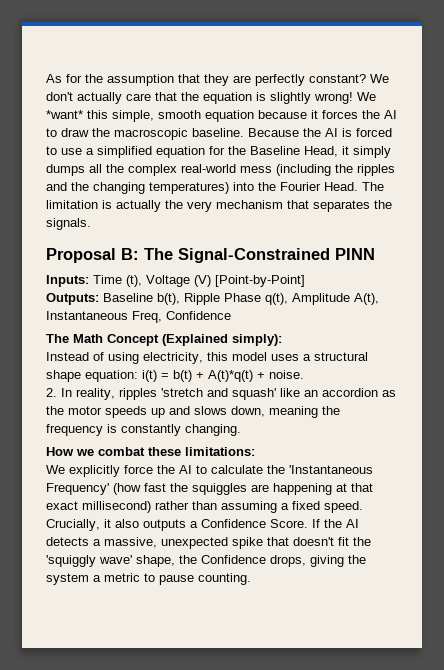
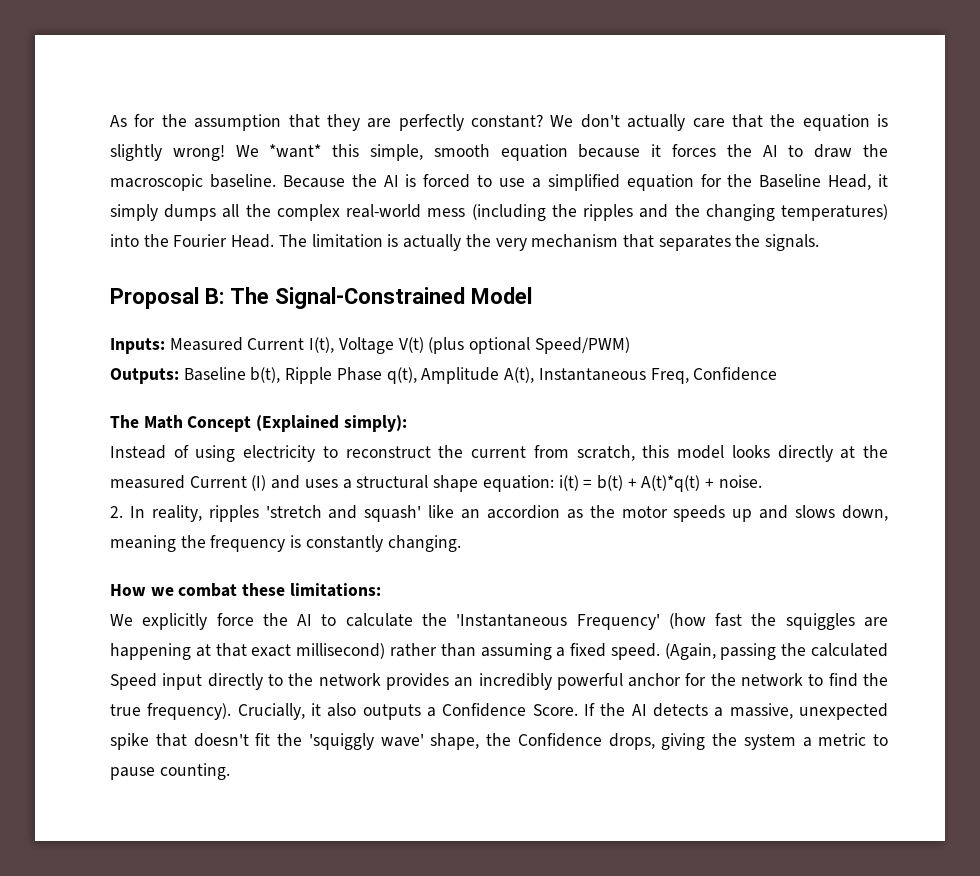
[335,248,375,260] PINN -> [470,287,532,304] Model
[93,275,305,287] Time (t), Voltage (V) [Point-by-Point] -> [169,337,630,354] Measured Current I(t), Voltage V(t) (plus optional Speed/PWM)
[143,352,267,364] electricity, this model -> [243,445,889,462] [110,475,301,491] electricity to reconstruct the current from scratch, this model looks directly at the measured Current (I) and
(363, 507) none -> [664,643,889,660] [110,673,888,690] [110,703,232,720] (Again, passing the calculated Speed input directly to the network provides an incredibly powerful anchor for the network to find the true frequency).

